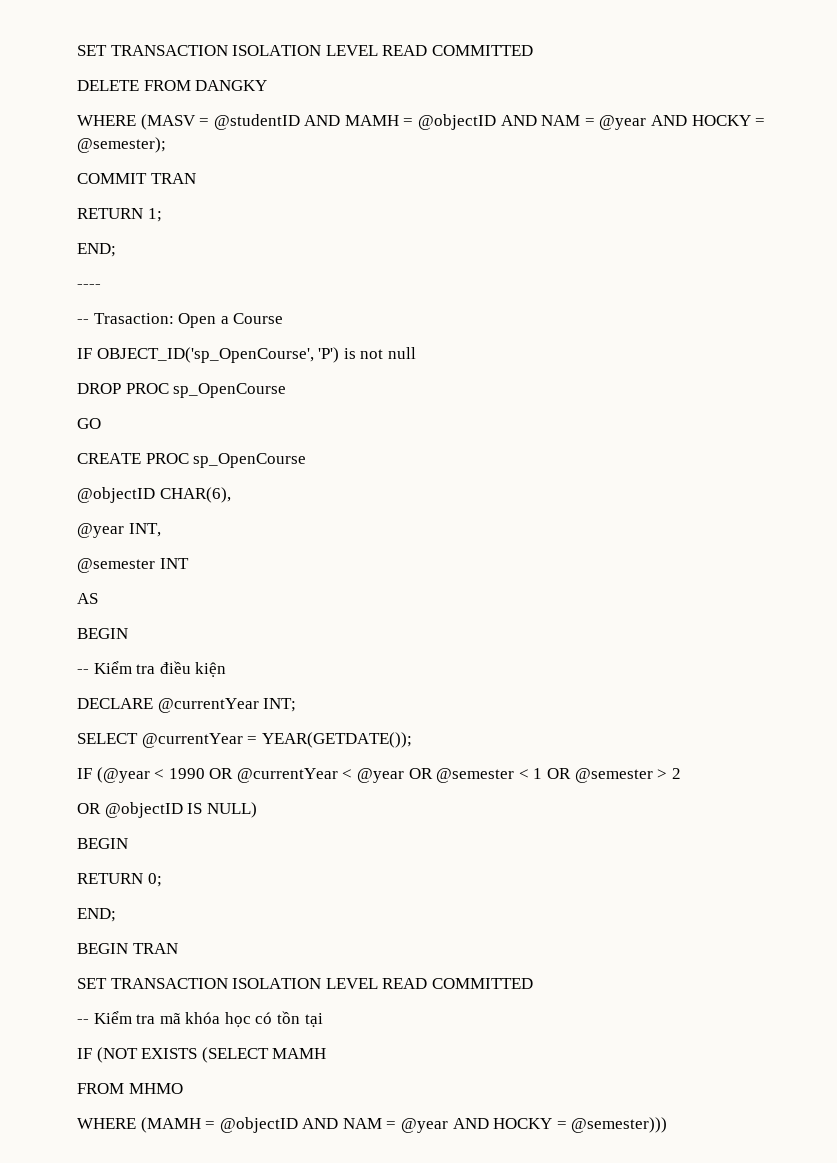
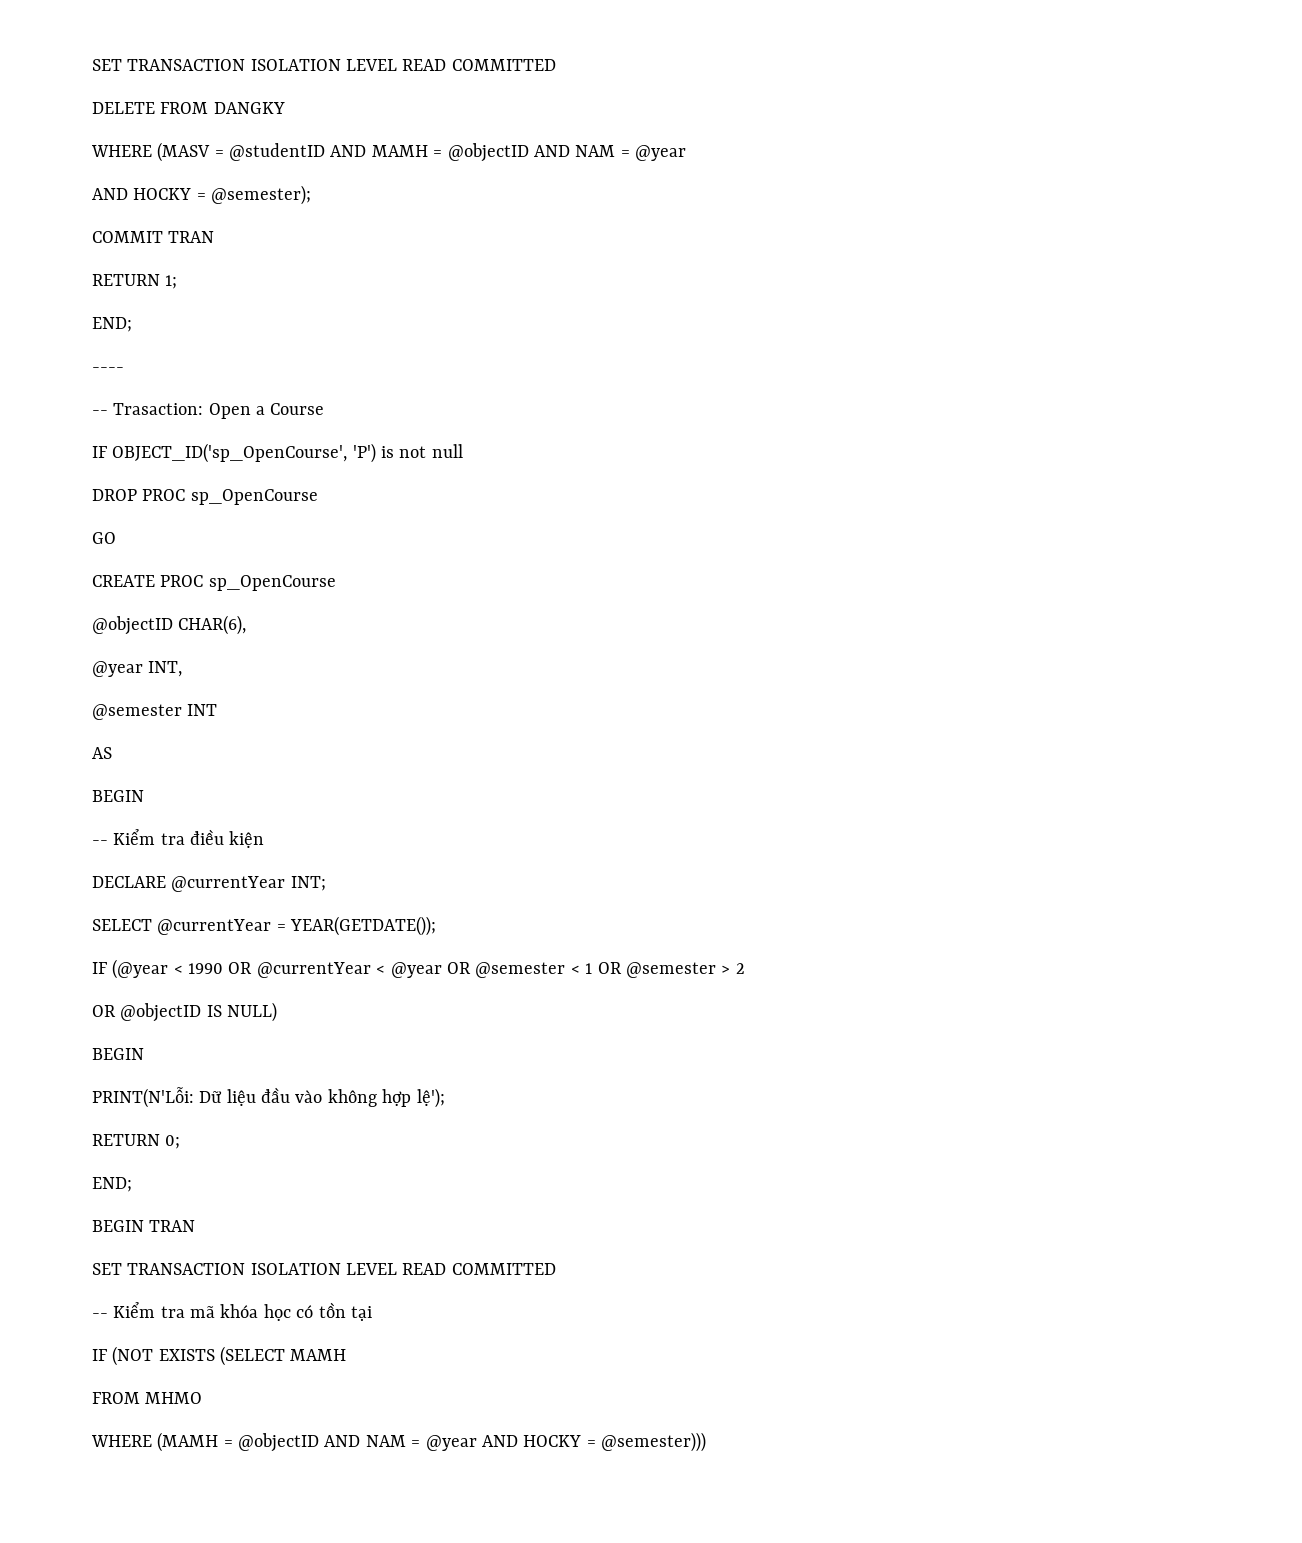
(647, 122) none -> (687, 153) //
(128, 843) none -> [91,1087,445,1108] // PRINT(N'Lỗi: Dữ liệu đầu vào không hợp lệ');

